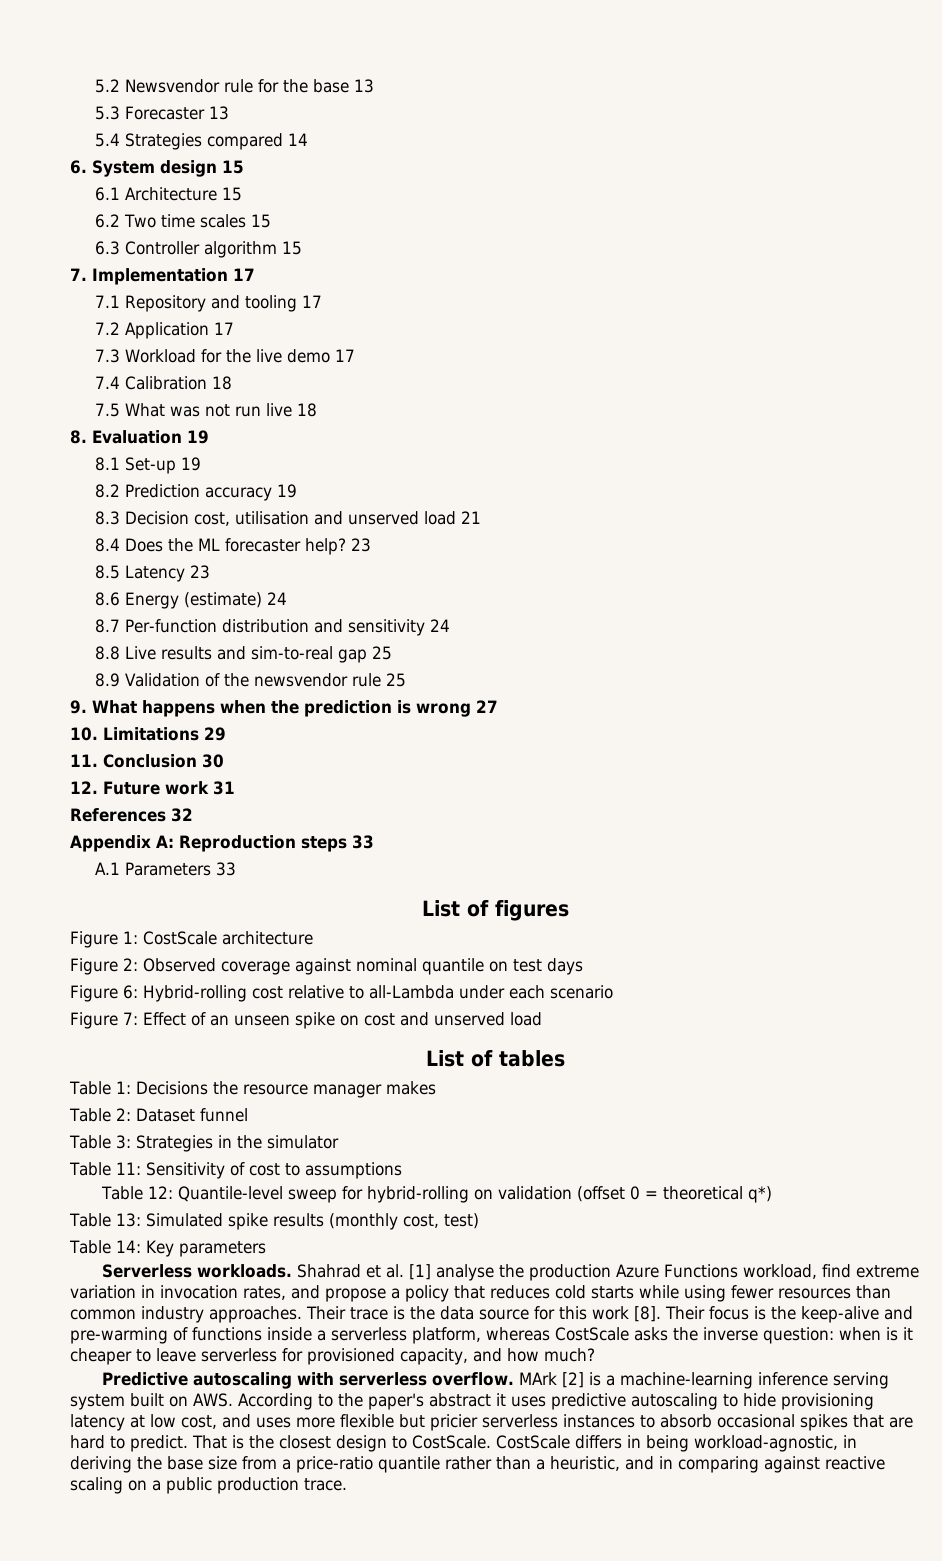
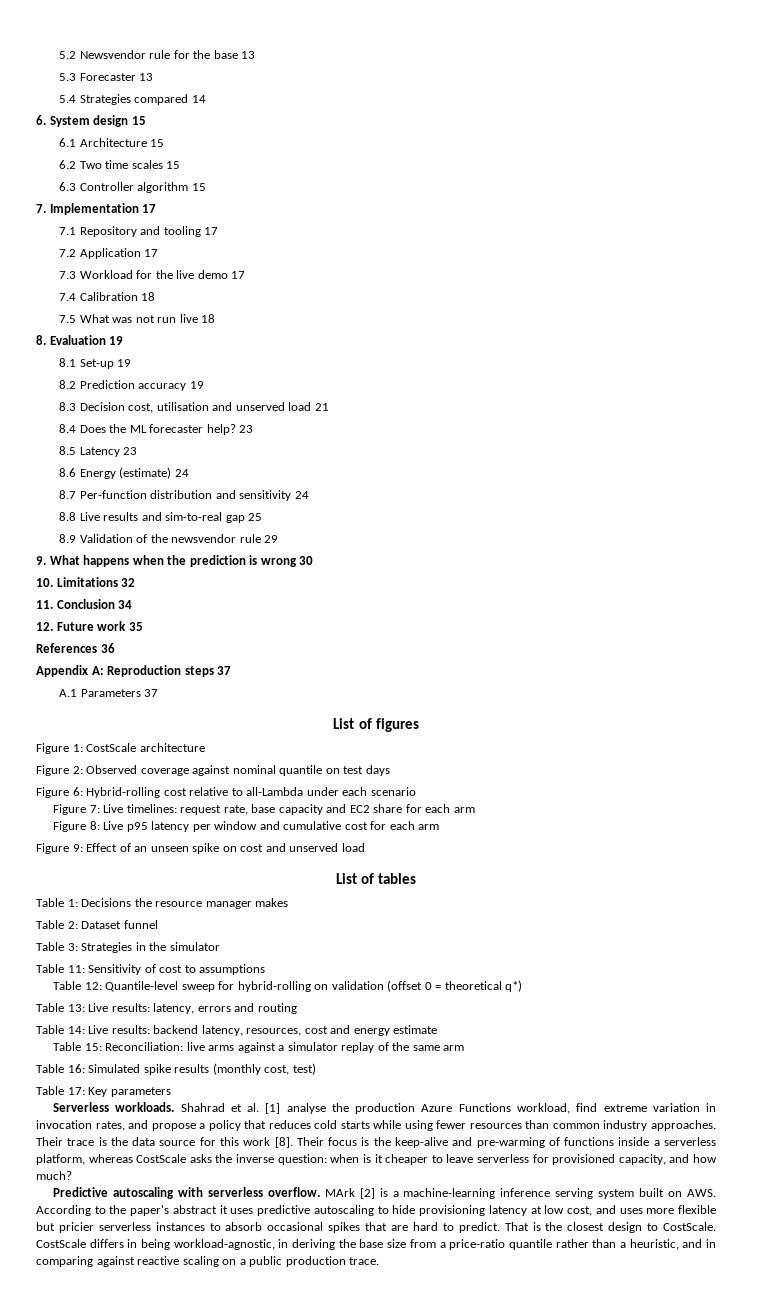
[385,673,406,687] 25 -> [264,535,279,543] 29
[476,700,498,713] 27 -> [299,556,314,565] 30
[204,727,226,741] 29 -> [121,578,136,587] 32
[202,754,224,768] 30 -> [118,600,133,609] 34
[212,781,235,795] 31 -> [128,622,143,631] 35
[171,808,193,822] 32 -> [100,643,115,653] 36
[352,835,374,849] 33 -> [217,666,232,675] 37
[215,862,236,876] 33 -> [144,689,159,697] 37
(138, 1018) none -> [103,804,475,815] [53,821,440,832] [36,843,83,854] Live timelines: request rate, base capacity and EC2 share for each arm // Figure 8: Live p95 latency per window and cumulative cost for each arm // Figure 9:
(141, 1220) none -> [88,1003,297,1014] [36,1025,438,1036] [53,1042,465,1053] [36,1064,85,1073] Live results: latency, errors and routing // Table 14: Live results: backend latency, resources, cost and energy estimate // Table 15: Reconciliation: live arms against a simulator replay of the same arm // Table 16:
[115,1240,141,1253] 14: -> [67,1087,85,1095] 17:

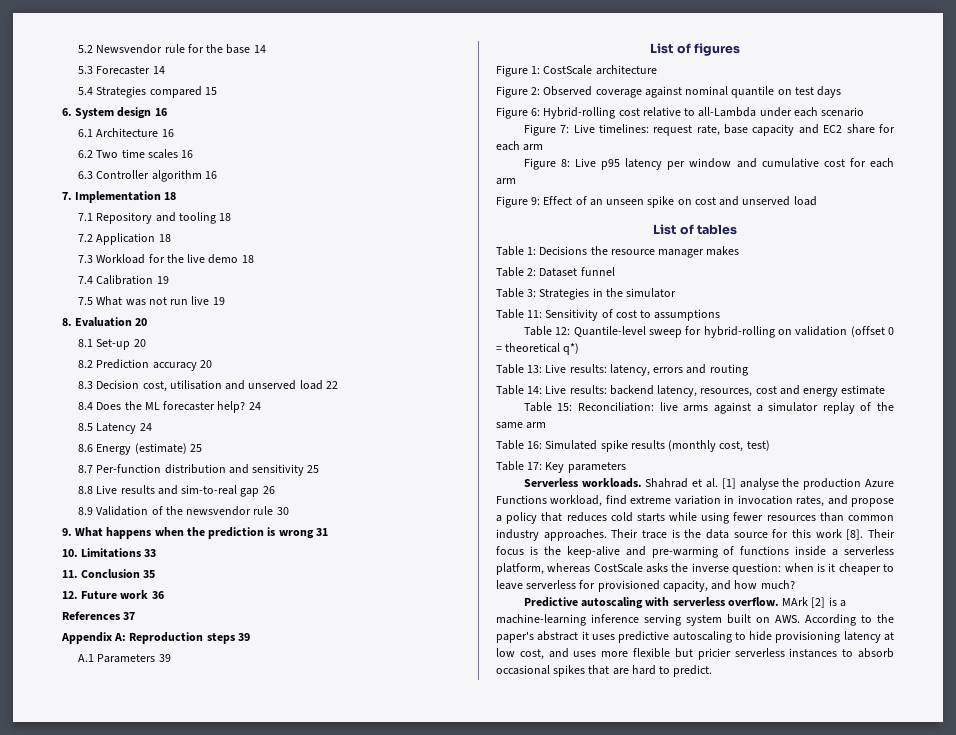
[241,51,256,59] 13 -> [253,45,266,53] 14
[139,73,154,81] 13 -> [152,66,165,74] 14
[191,95,206,103] 14 -> [204,87,217,95] 15
[131,116,146,125] 15 -> [154,108,167,116] 16
[150,139,165,147] 15 -> [161,129,174,137] 16
[166,161,181,169] 15 -> [181,150,194,158] 16
[191,183,206,191] 15 -> [204,171,217,179] 16
[142,204,157,213] 17 -> [164,192,177,200] 18
[204,227,219,235] 17 -> [219,213,232,221] 18
[144,249,159,257] 17 -> [158,234,171,242] 18
[231,271,246,279] 17 -> [241,255,254,263] 18
[141,292,156,301] 18 -> [156,276,169,284] 19
[201,314,216,323] 18 -> [212,297,225,305] 19
[109,336,124,345] 19 -> [135,318,148,326] 20
[117,359,132,367] 19 -> [133,339,146,347] 20
[189,381,204,389] 19 -> [199,360,212,368] 20
[314,403,329,411] 21 -> [325,381,338,389] 22
[239,425,254,433] 23 -> [248,402,261,410] 24
[123,447,138,455] 23 -> [139,423,152,431] 24
[174,469,189,477] 24 -> [189,444,202,452] 25
[294,491,309,499] 24 -> [307,465,320,473] 25
[248,513,263,521] 25 -> [262,486,275,494] 26
[264,535,279,543] 29 -> [276,507,289,515] 30
[299,556,314,565] 30 -> [315,528,328,536] 31
[121,578,136,587] 32 -> [144,549,157,557] 33
[118,600,133,609] 34 -> [143,570,156,578] 35
[128,622,143,631] 35 -> [151,591,164,599] 36
[100,643,115,653] 36 -> [123,612,136,620] 37
[217,666,232,675] 37 -> [237,633,250,641] 39
[144,689,159,697] 37 -> [158,654,171,662] 39
[504,1222,717,1233] [36,1239,717,1250] [36,1256,380,1267] That is the closest design to CostScale. CostScale differs in being workload-agnostic, in deriving the base size from a price-ratio quantile rather than a heuristic, and in comparing against reactive scaling on a public production trace. -> (713, 671) none

